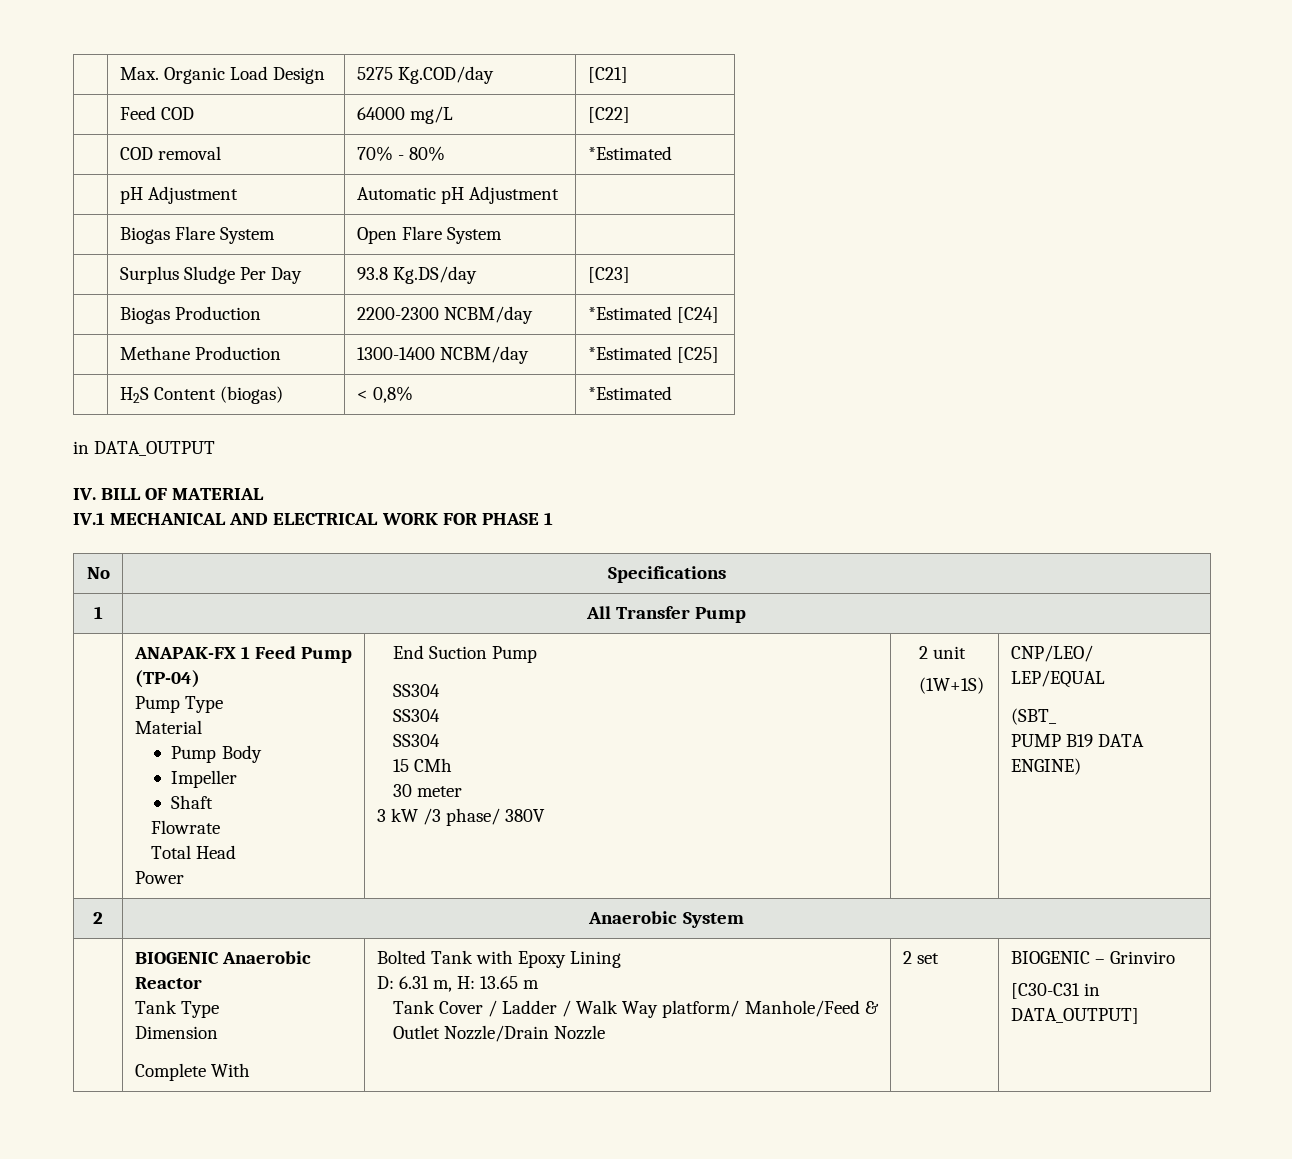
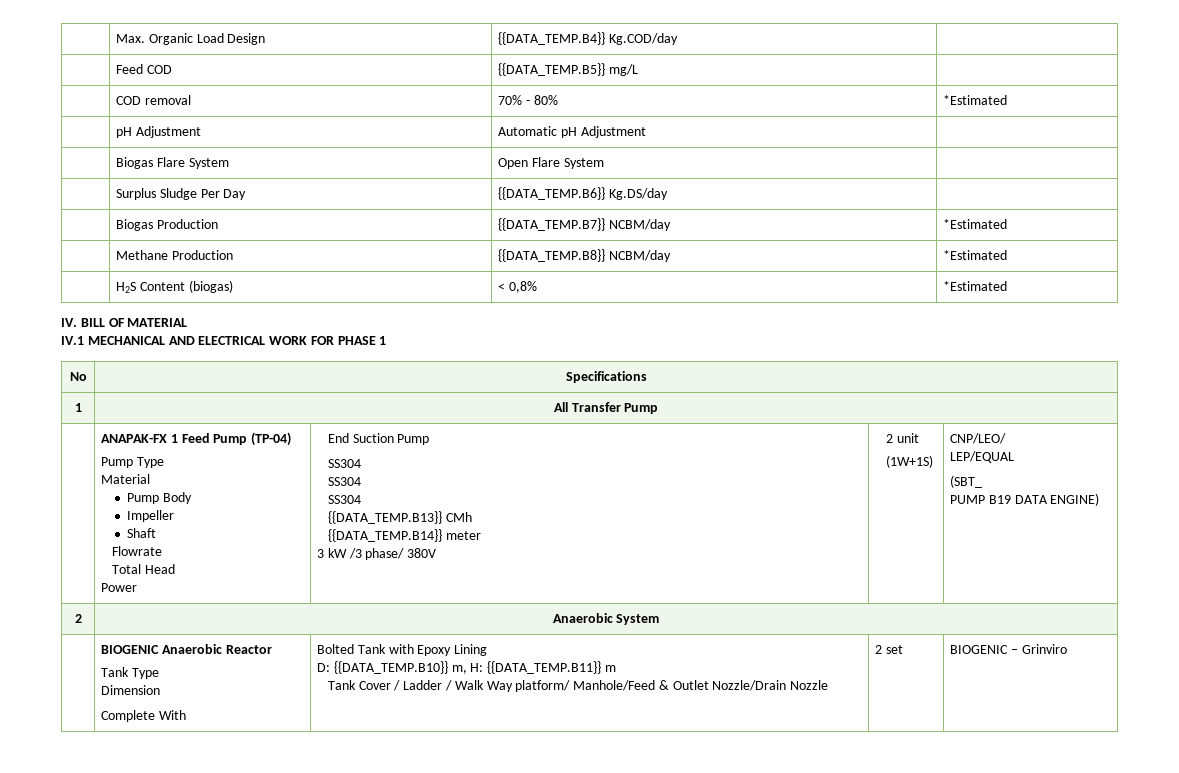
[356,67,393,80] 5275 -> [498,32,606,45] {{DATA_TEMP.B4}}
[587,67,628,83] [C21] -> (678, 39) none
[356,107,405,120] 64000 -> [498,63,606,76] {{DATA_TEMP.B5}}
[587,107,630,123] [C22] -> (638, 70) none
[356,267,388,280] 93.8 -> [498,187,606,200] {{DATA_TEMP.B6}}
[587,267,630,283] [C23] -> (668, 194) none
[356,306,533,324] [587,306,719,323] 2200-2300 NCBM/day | *Estimated [C24] -> [498,218,671,231] [943,219,1008,229] {{DATA_TEMP.B7}} NCBM/day | *Estimated
[356,346,529,364] [587,346,719,363] 1300-1400 NCBM/day | *Estimated [C25] -> [498,249,671,262] [943,250,1008,260] {{DATA_TEMP.B8}} NCBM/day | *Estimated
[73,441,216,456] // in DATA_OUTPUT -> (1008, 286) none
[392,759,409,772] 15 -> [327,511,442,524] {{DATA_TEMP.B13}}
[392,784,412,797] 30 -> [327,529,442,542] {{DATA_TEMP.B14}}
[398,976,429,989] 6.31 -> [333,661,448,674] {{DATA_TEMP.B10}}
[480,976,519,989] 13.65 -> [487,661,602,674] {{DATA_TEMP.B11}}
[1010,983,1100,999] [1010,1008,1139,1024] // [C30-C31 in DATA_OUTPUT] -> (1067, 649) none

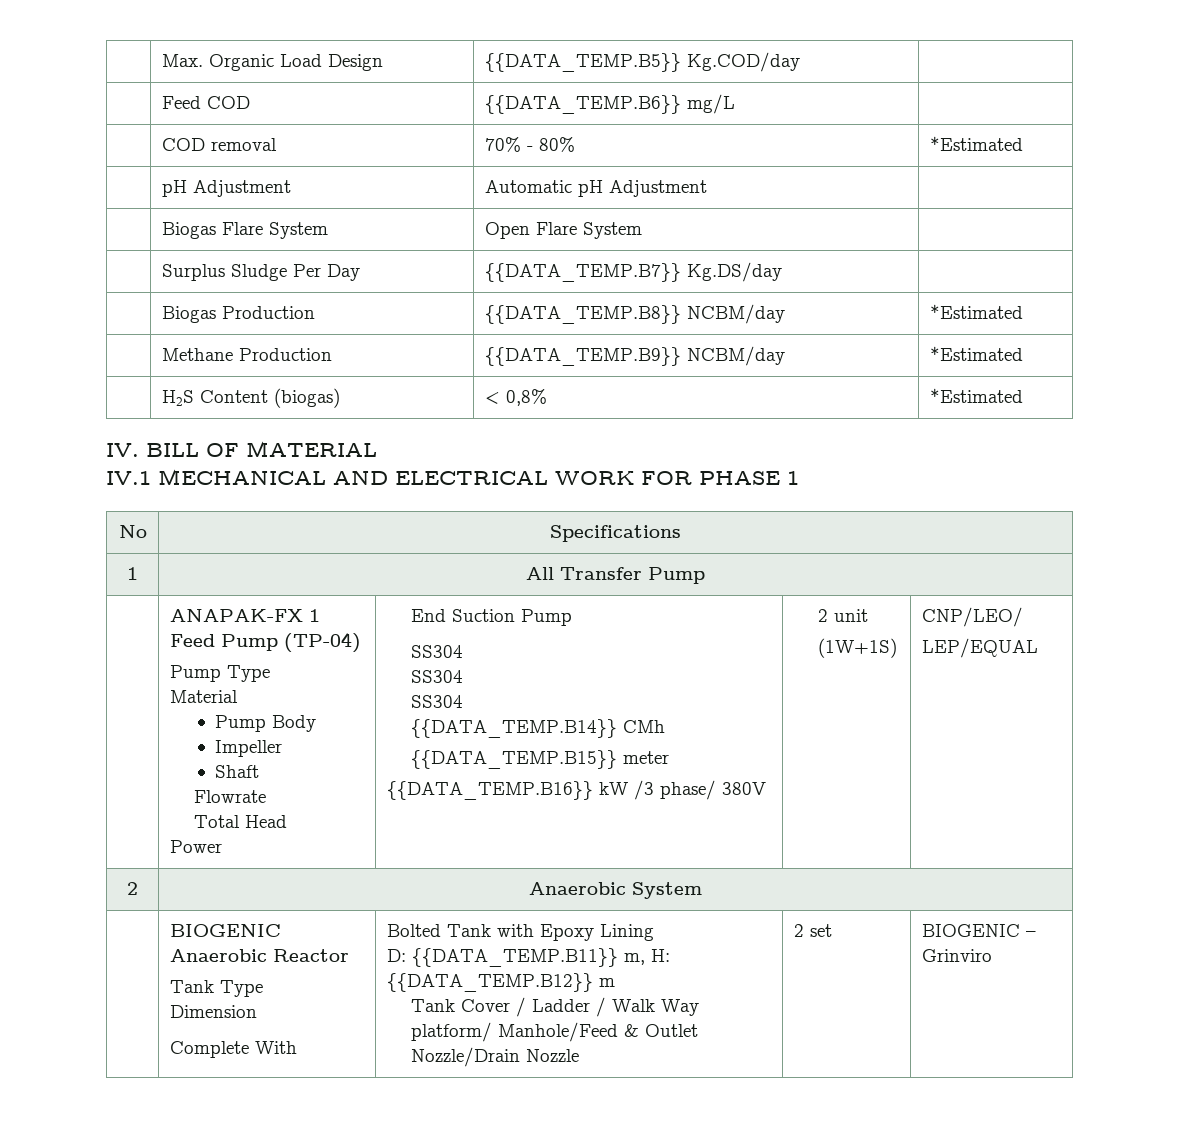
[498,32,606,45] {{DATA_TEMP.B4}} -> [484,53,681,72] {{DATA_TEMP.B5}}
[498,63,606,76] {{DATA_TEMP.B5}} -> [484,95,681,114] {{DATA_TEMP.B6}}
[498,187,606,200] {{DATA_TEMP.B6}} -> [484,263,681,282] {{DATA_TEMP.B7}}
[498,218,606,231] {{DATA_TEMP.B7}} -> [484,305,681,324] {{DATA_TEMP.B8}}
[498,249,606,262] {{DATA_TEMP.B8}} -> [484,347,681,366] {{DATA_TEMP.B9}}
[327,511,442,524] {{DATA_TEMP.B13}} -> [411,719,618,738] {{DATA_TEMP.B14}}
[327,529,442,542] {{DATA_TEMP.B14}} -> [411,750,618,769] {{DATA_TEMP.B15}}
[317,549,325,558] 3 -> [386,781,593,800] {{DATA_TEMP.B16}}
[950,475,983,488] [950,493,1100,506] // (SBT_ // PUMP B19 DATA ENGINE) -> (1038, 648) none
[333,661,448,674] {{DATA_TEMP.B10}} -> [411,948,618,967] {{DATA_TEMP.B11}}
[487,661,602,674] {{DATA_TEMP.B11}} -> [386,973,593,992] {{DATA_TEMP.B12}}

